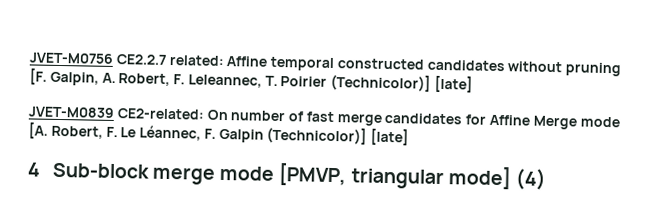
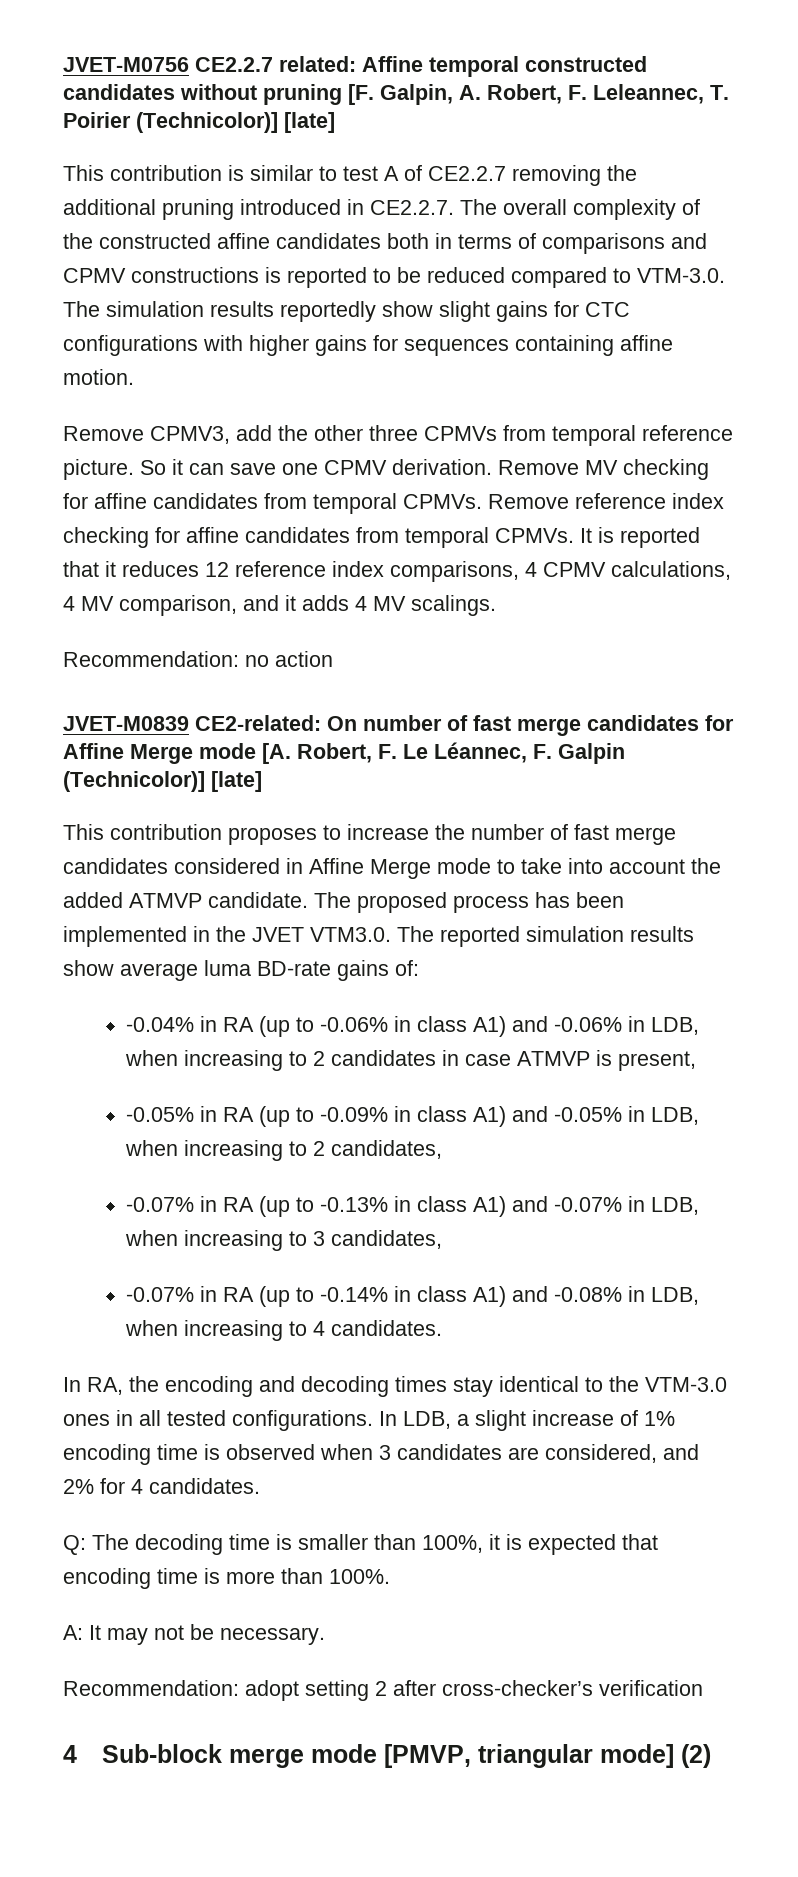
(474, 84) none -> [63,165,637,186] [63,199,700,220] [63,233,707,254] [63,267,725,288] [63,301,630,322] [63,335,673,356] [63,369,134,385] [63,425,733,446] [63,459,709,480] [63,493,724,514] [63,527,700,548] [63,561,731,582] [63,595,496,616] [63,651,333,667] // This contribution is similar to test A of CE2.2.7 removing the additional pruning introduced in CE2.2.7. The overall complexity of the constructed affine candidates both in terms of comparisons and CPMV constructions is reported to be reduced compared to VTM-3.0. The simulation results reportedly show slight gains for CTC configurations with higher gains for sequences containing affine motion. // Remove CPMV3, add the other three CPMVs from temporal reference picture. So it can save one CPMV derivation. Remove MV checking for affine candidates from temporal CPMVs. Remove reference index checking for affine candidates from temporal CPMVs. It is reported that it reduces 12 reference index comparisons, 4 CPMV calculations, 4 MV comparison, and it adds 4 MV scalings. // Recommendation: no action
(410, 137) none -> [63,824,676,845] [63,858,721,879] [63,892,624,913] [63,926,694,947] [63,960,419,981] [126,1016,700,1037] [125,1050,697,1071] [126,1106,700,1127] [125,1140,443,1161] [126,1196,700,1217] [125,1230,443,1251] [126,1286,700,1307] [125,1320,443,1341] [63,1376,727,1397] [63,1410,675,1431] [63,1444,699,1465] [63,1478,260,1494] [63,1534,658,1555] [63,1568,390,1589] [63,1624,325,1645] [63,1680,703,1701] // This contribution proposes to increase the number of fast merge candidates considered in Affine Merge mode to take into account the added ATMVP candidate. The proposed process has been implemented in the JVET VTM3.0. The reported simulation results show average luma BD-rate gains of: // -0.04% in RA (up to -0.06% in class A1) and -0.06% in LDB, when increasing to 2 candidates in case ATMVP is present, // -0.05% in RA (up to -0.09% in class A1) and -0.05% in LDB, when increasing to 2 candidates, // -0.07% in RA (up to -0.13% in class A1) and -0.07% in LDB, when increasing to 3 candidates, // -0.07% in RA (up to -0.14% in class A1) and -0.08% in LDB, when increasing to 4 candidates. // In RA, the encoding and decoding times stay identical to the VTM-3.0 ones in all tested configurations. In LDB, a slight increase of 1% encoding time is observed when 3 candidates are considered, and 2% for 4 candidates. // Q: The decoding time is smaller than 100%, it is expected that encoding time is more than 100%. // A: It may not be necessary. // Recommendation: adopt setting 2 after cross-checker’s verification
[515,168,547,190] (4) -> [681,1744,712,1768] (2)

